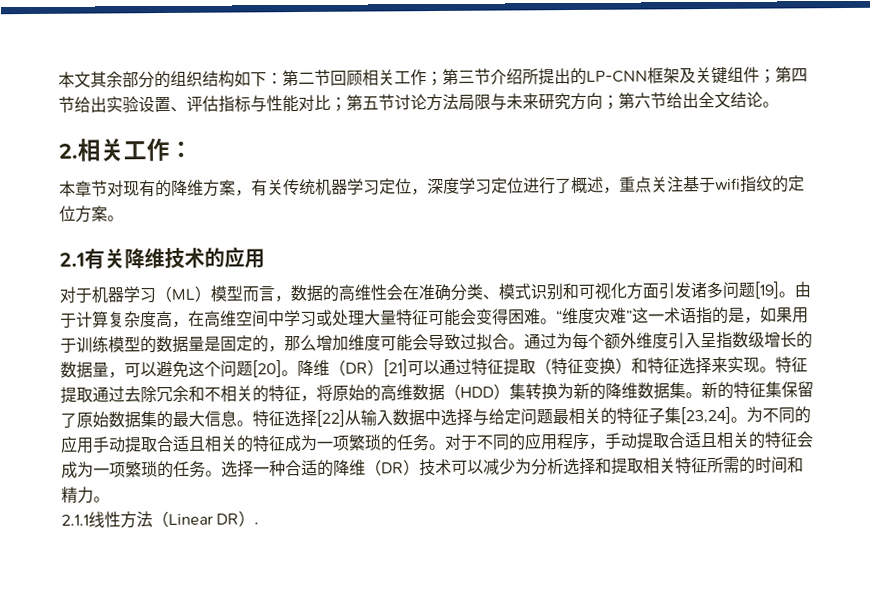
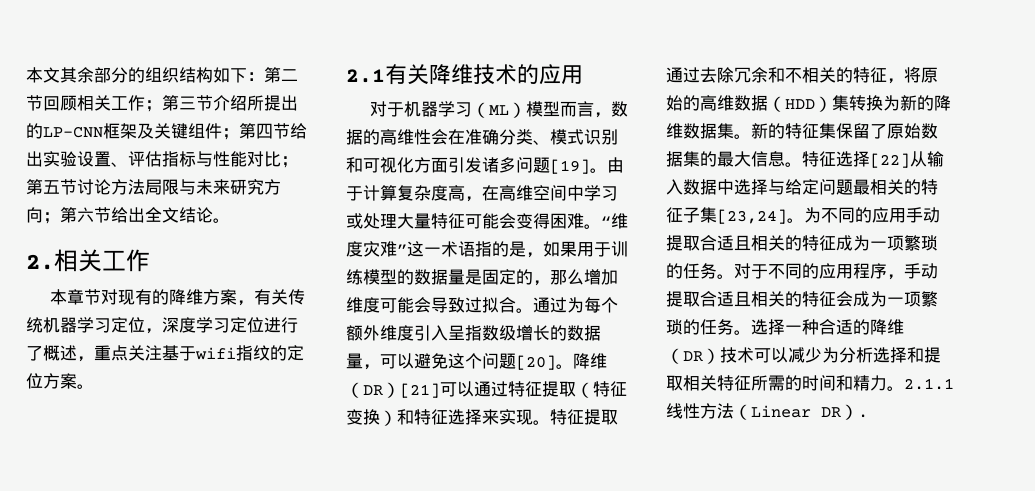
[169,140,193,158] ： -> (150, 260) none
(110, 499) // -> (904, 388) none

